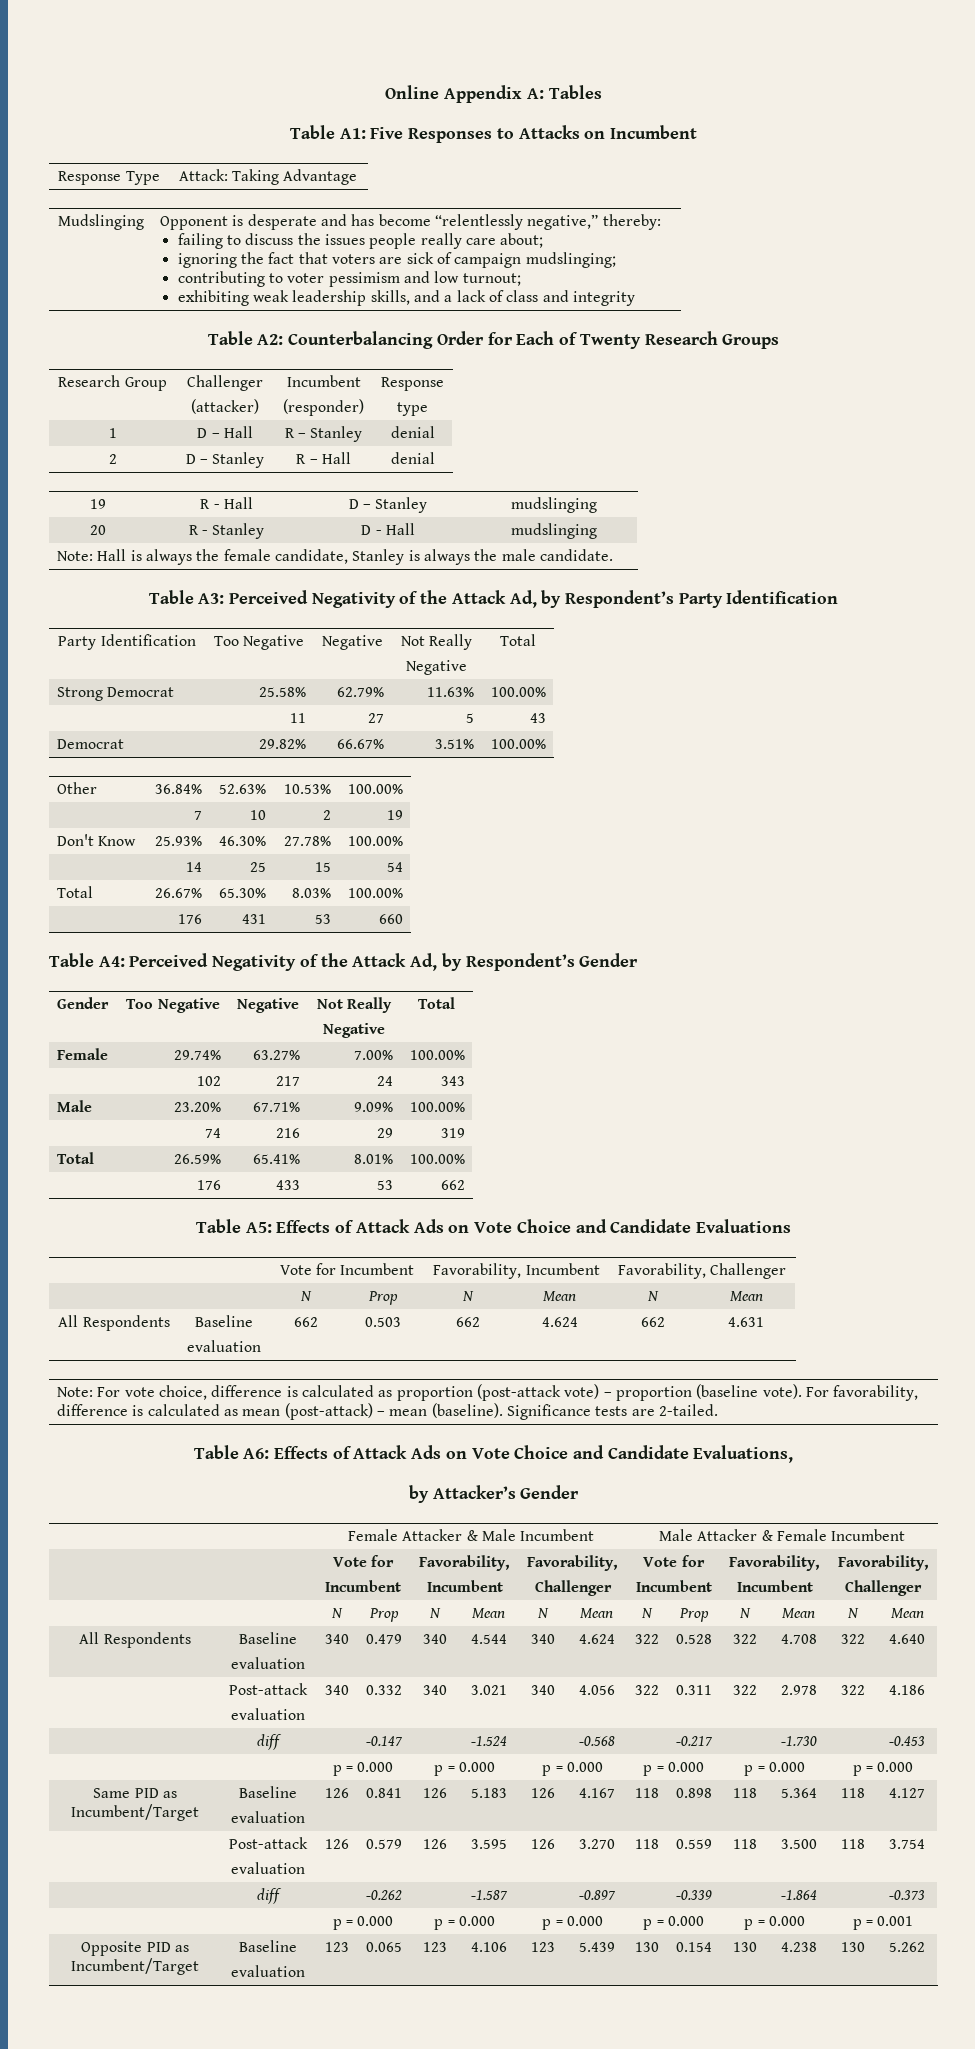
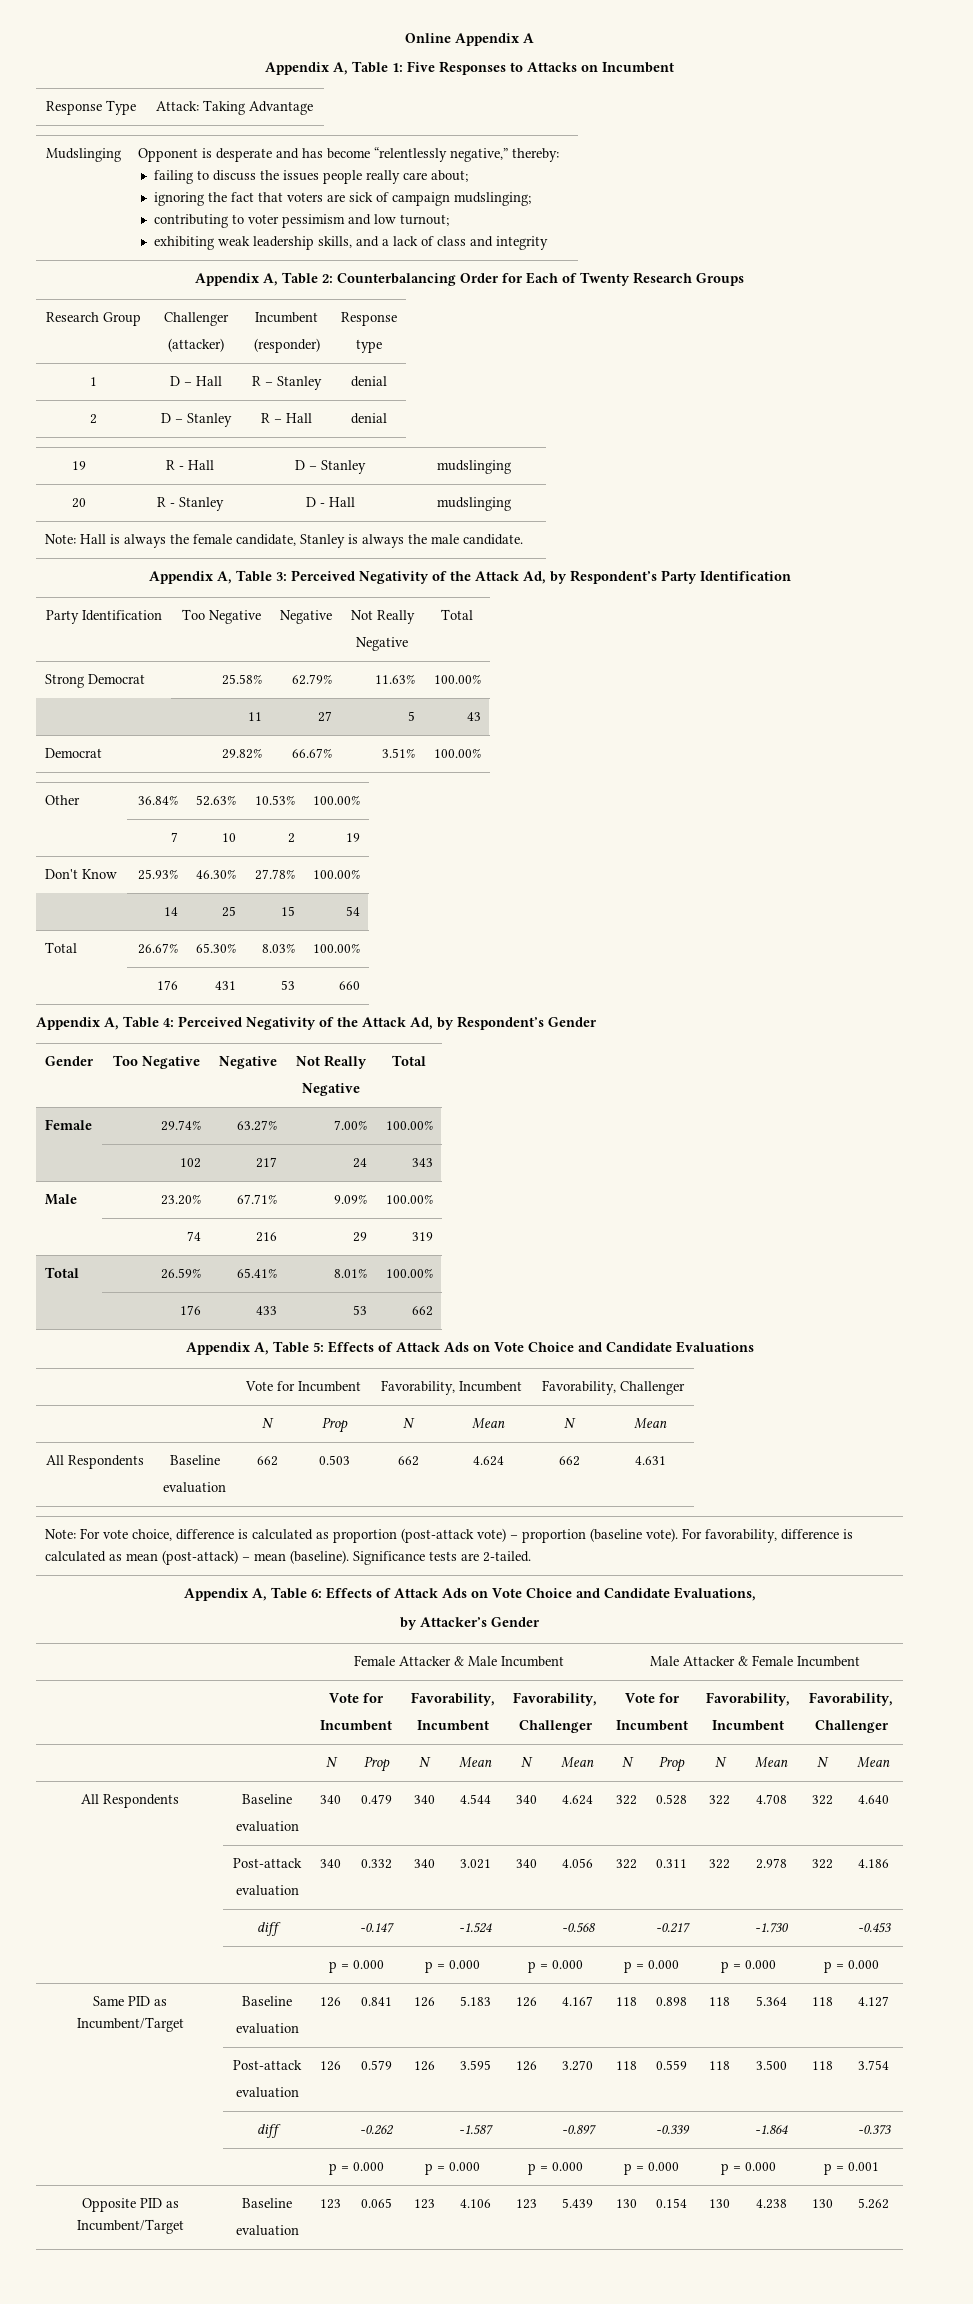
[526,85,602,99] [289,125,366,139] A: Tables // Table A1: -> [523,33,534,43] [265,61,403,75] A // Appendix A, Table 1:
[207,331,284,345] Table A2: -> [195,272,333,286] Appendix A, Table 2:
[148,590,225,604] Table A3: -> [148,570,287,584] Appendix A, Table 3:
[49,953,125,967] Table A4: -> [36,1016,174,1030] Appendix A, Table 4:
[196,1219,272,1233] Table A5: -> [185,1341,324,1355] Appendix A, Table 5:
[193,1445,270,1459] Table A6: -> [183,1587,322,1601] Appendix A, Table 6:

